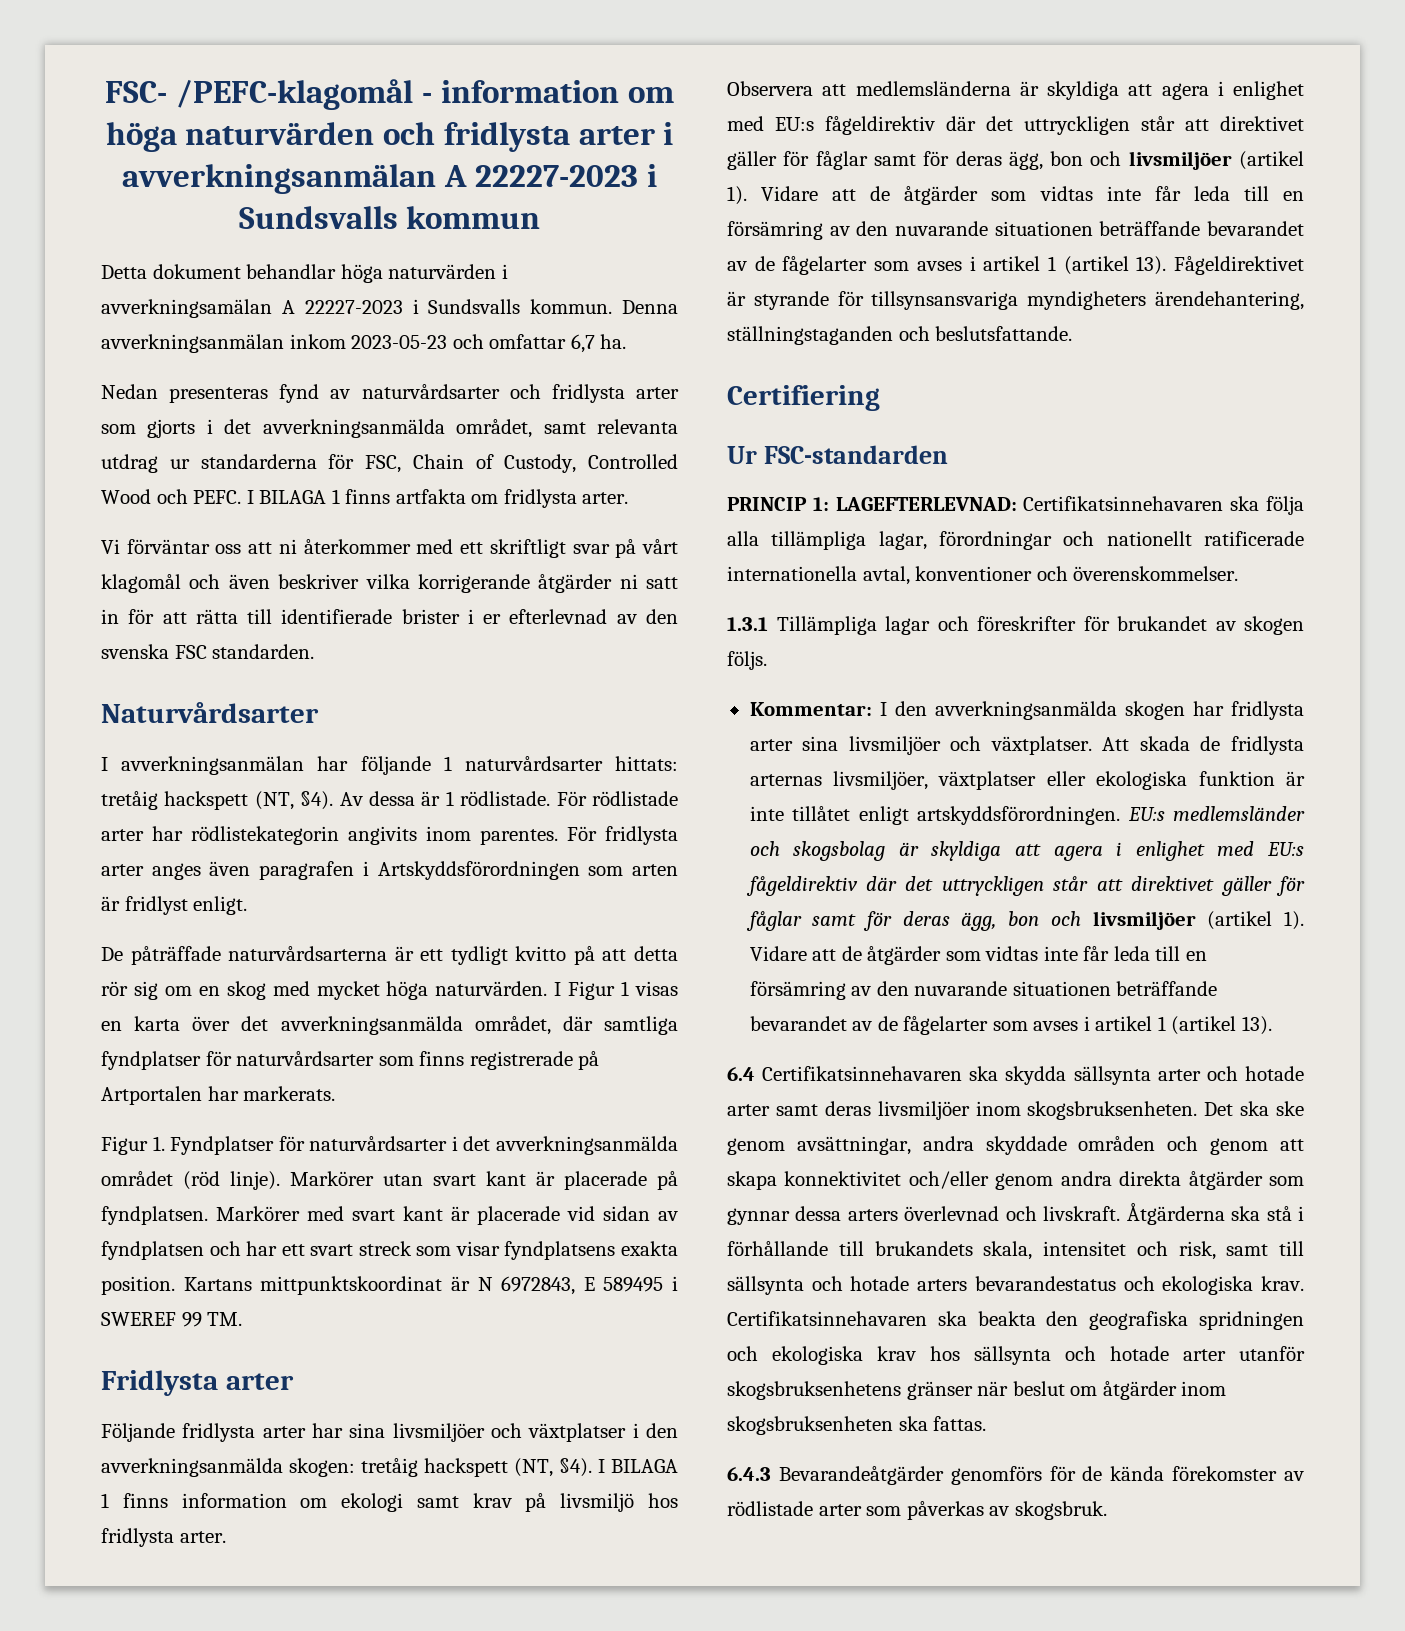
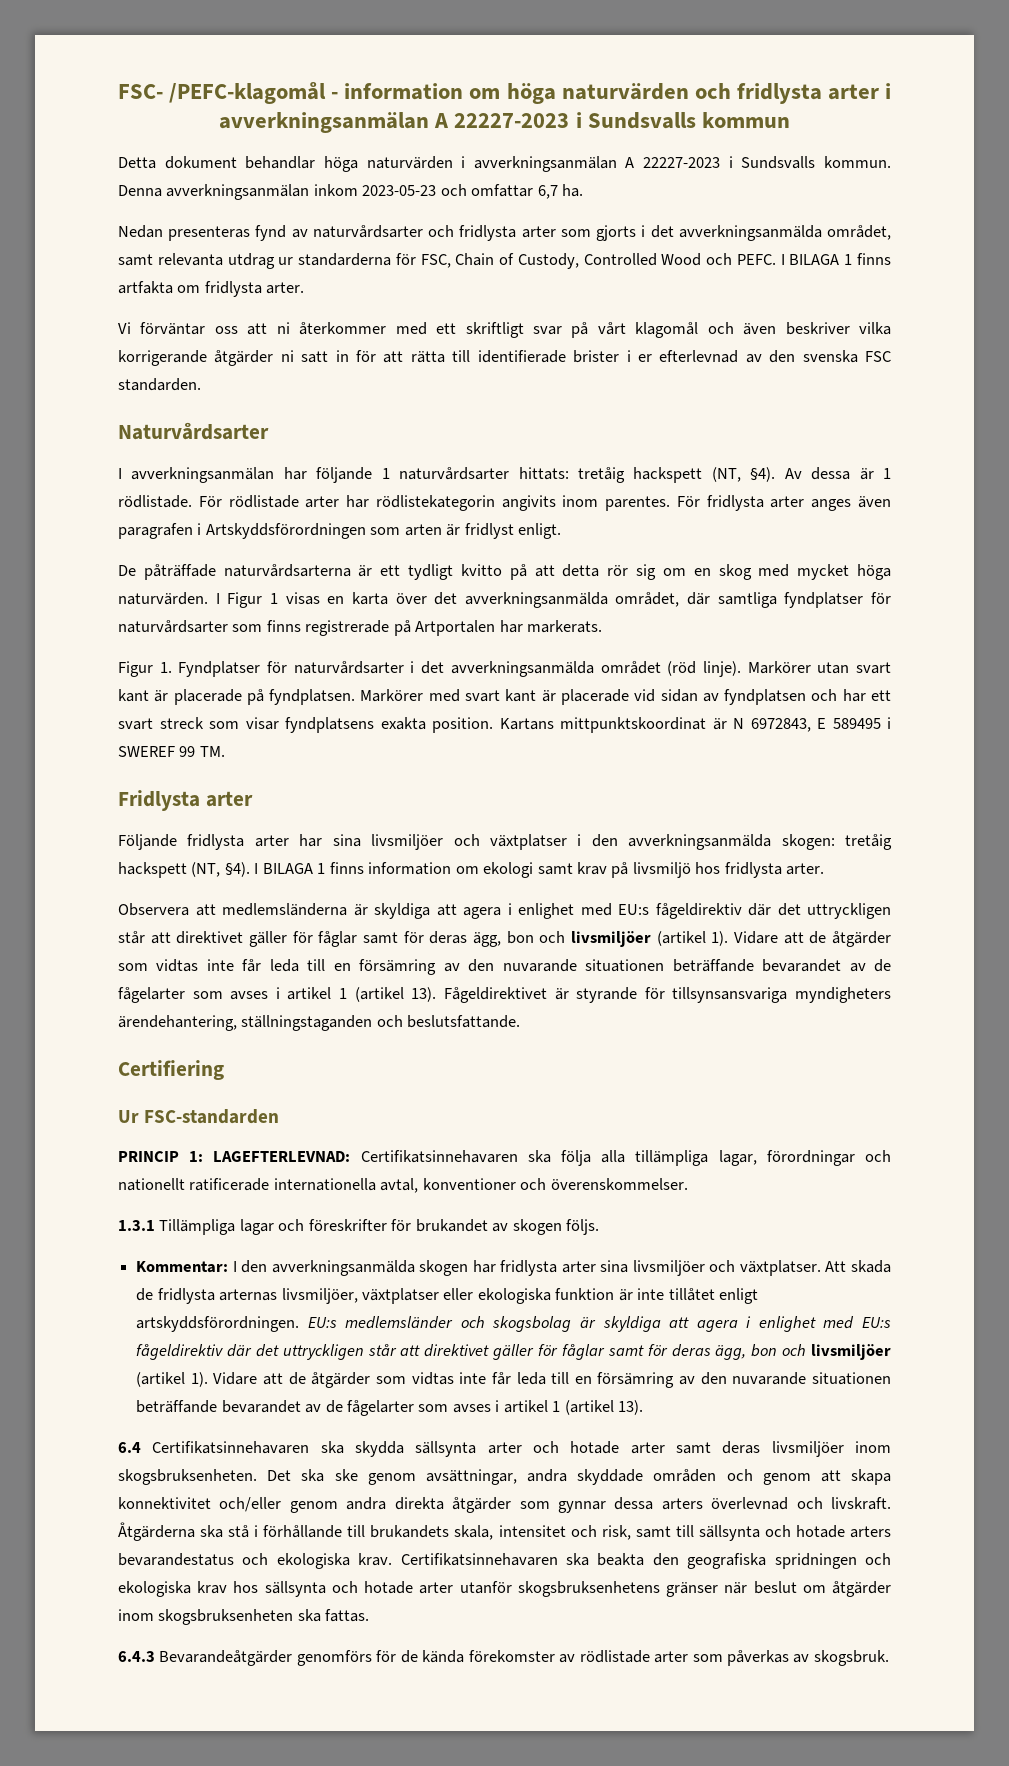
[101,299,272,318] avverkningsamälan -> [473,156,617,172] avverkningsanmälan

